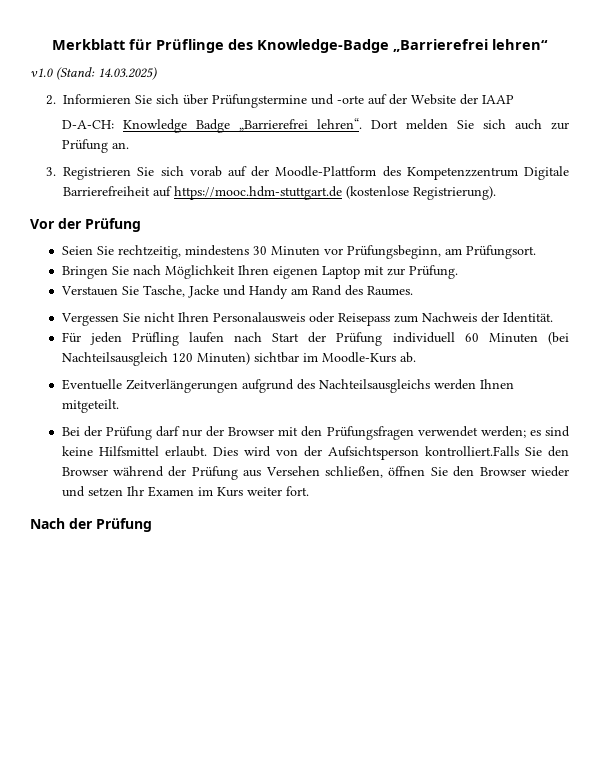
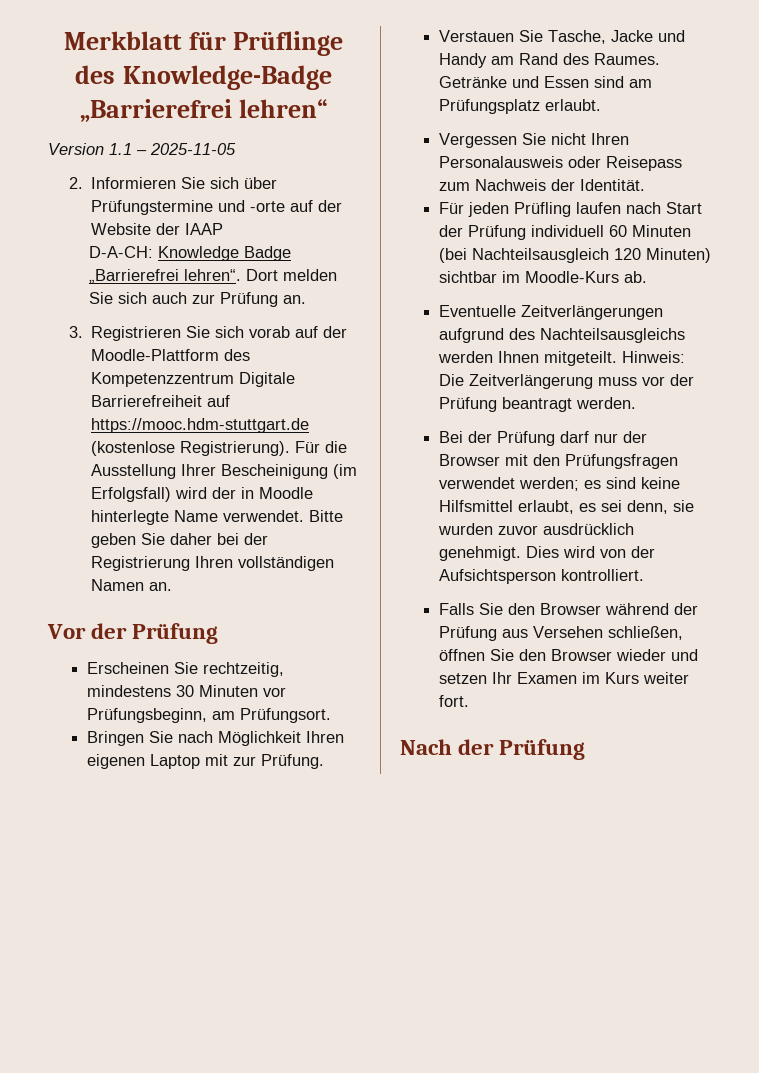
[30,67,157,80] v1.0 (Stand: 14.03.2025) -> [48,143,236,155] Version 1.1 – 2025-11-05
(497, 193) none -> [294,441,347,453] [90,464,357,479] [90,487,313,502] [90,510,343,525] [90,533,268,548] [90,556,334,571] [90,579,172,591] Für die Ausstellung Ihrer Bescheinigung (im Erfolgsfall) wird der in Moodle hinterlegte Name verwendet. Bitte geben Sie daher bei der Registrierung Ihren vollständigen Namen an.
[61,246,93,255] Seien -> [86,662,169,674] Erscheinen
(413, 291) none -> [438,76,652,88] [438,99,601,114] Getränke und Essen sind am Prüfungsplatz erlaubt.
(119, 406) none -> [621,351,685,363] [438,374,694,389] [438,397,636,412] Hinweis: Die Zeitverlängerung muss vor der Prüfung beantragt werden.
[164,446,207,457] erlaubt. -> [517,500,694,514] [437,523,634,535] [438,546,521,561] erlaubt, es sei denn, sie wurden zuvor ausdrücklich genehmigt.
[424,446,519,456] kontrolliert.Falls -> [560,569,644,581] [438,603,474,615] kontrolliert. // Falls

